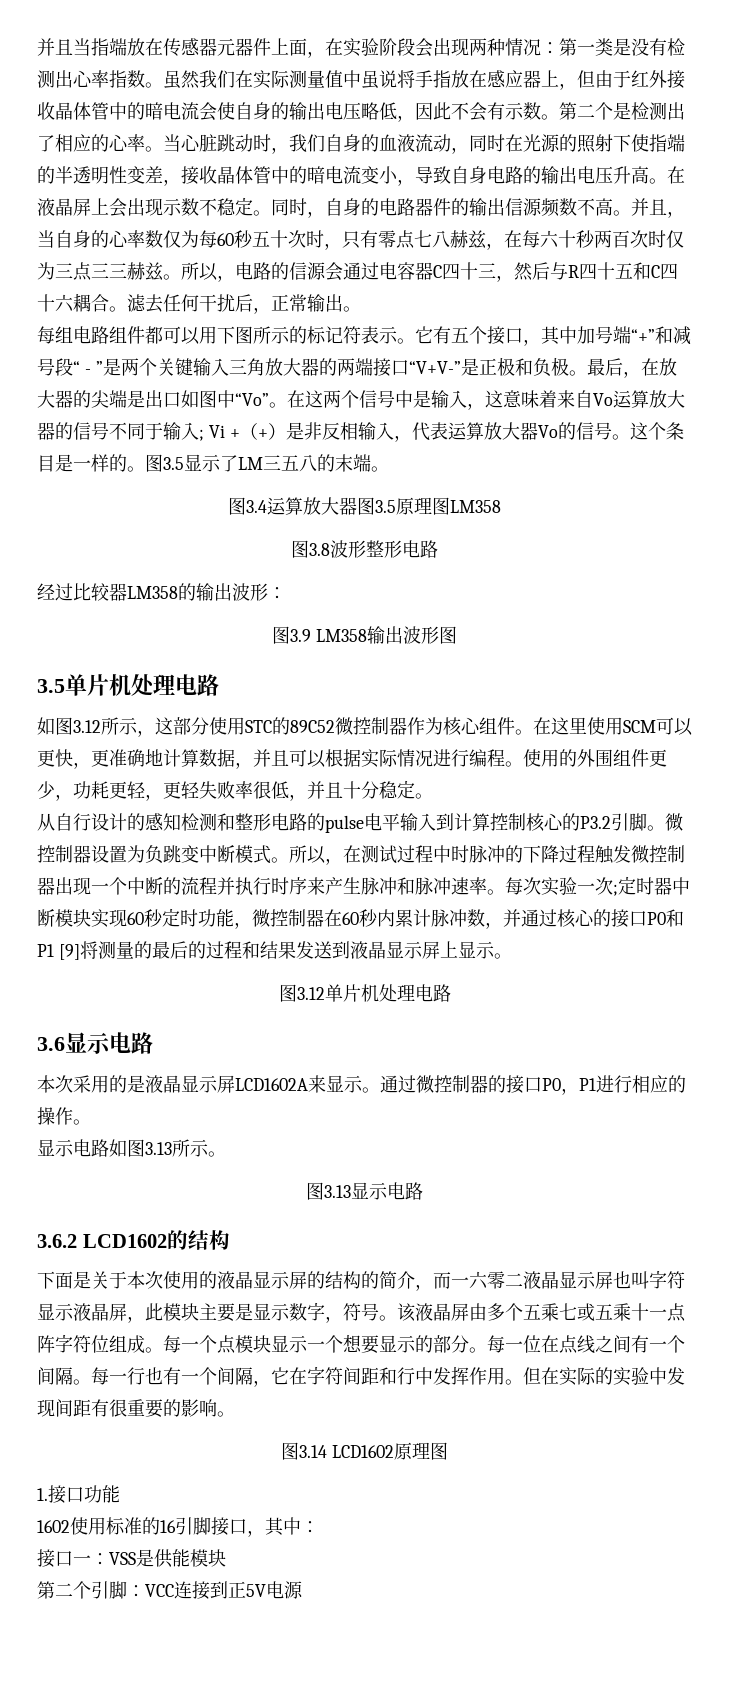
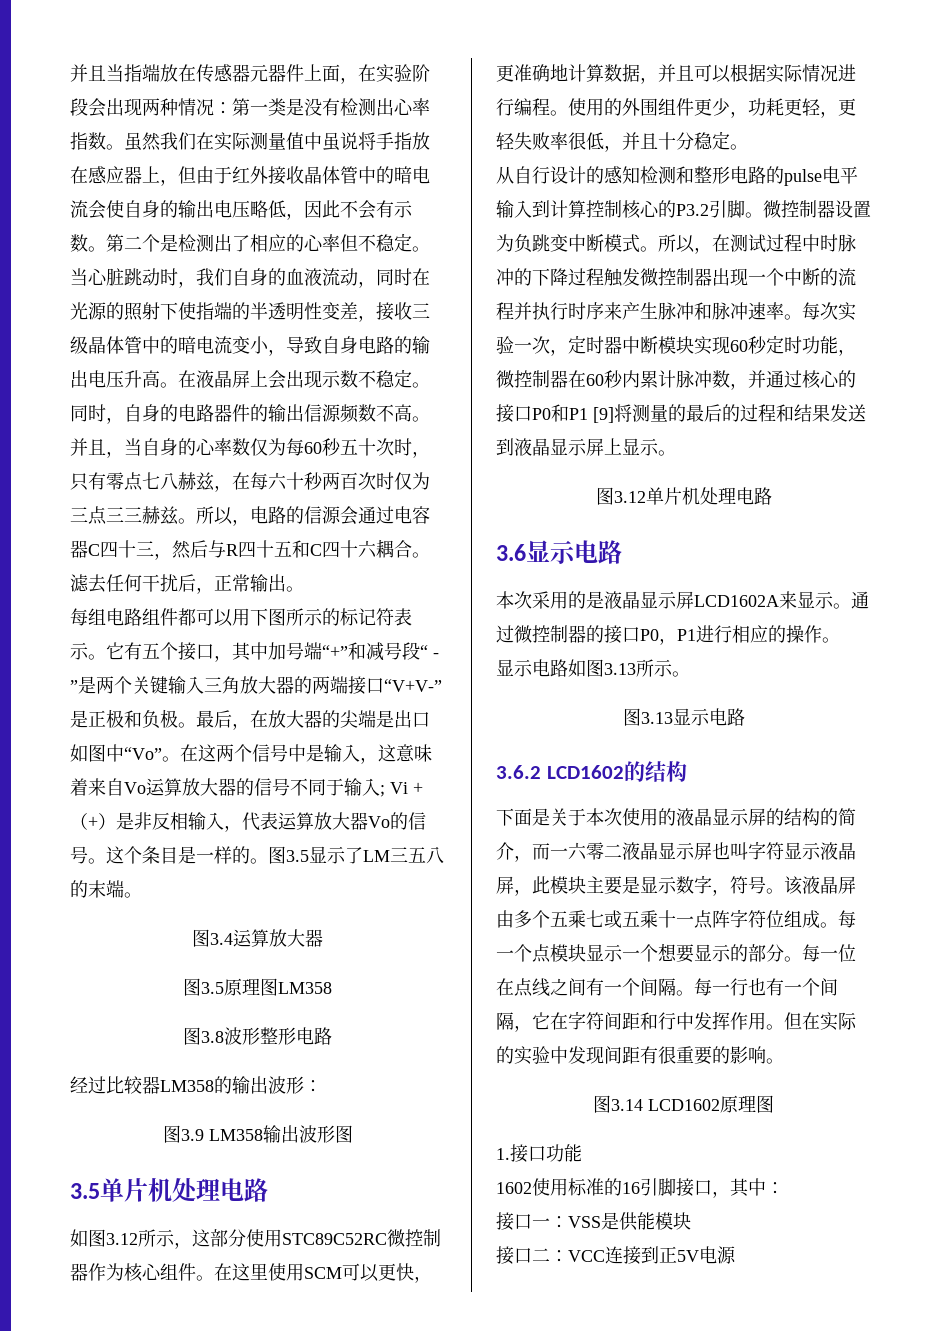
(145, 143) none -> [340,233,412,252] 但不稳定
(217, 175) none -> [412,303,430,318] [70,336,88,354] 三级
(357, 506) none -> (323, 938) //
[245,717,335,735] STC的89C52 -> [282,1233,387,1245] STC89C52RC
[613,884,618,896] ; -> [550,349,568,356] ，
[37,1581,127,1599] 第二个引脚 -> [496,1246,550,1265] 接口二

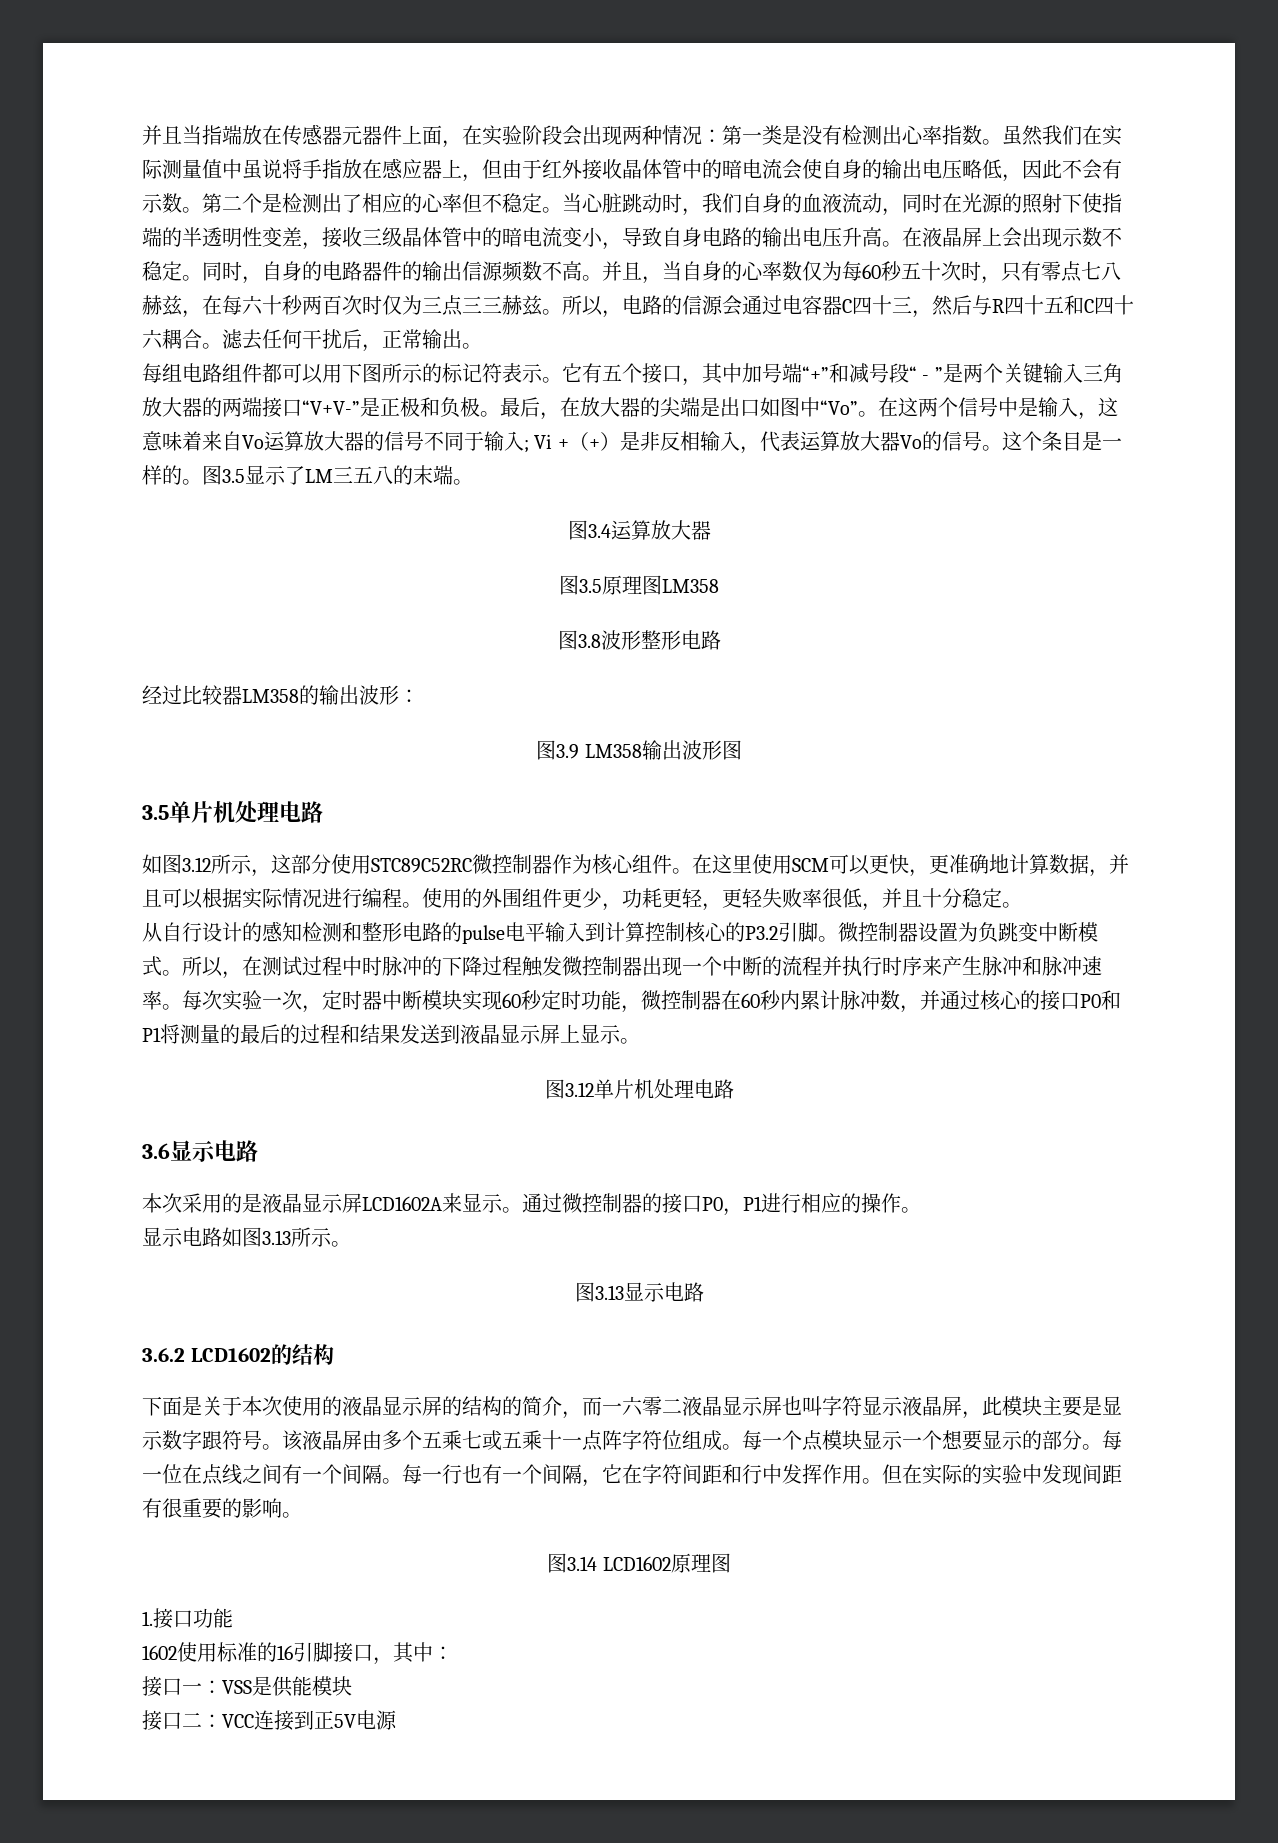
[593,407,614,423] [9] -> (161, 1034) none
[712,889,730,896] ， -> [202,1431,222,1450] 跟

